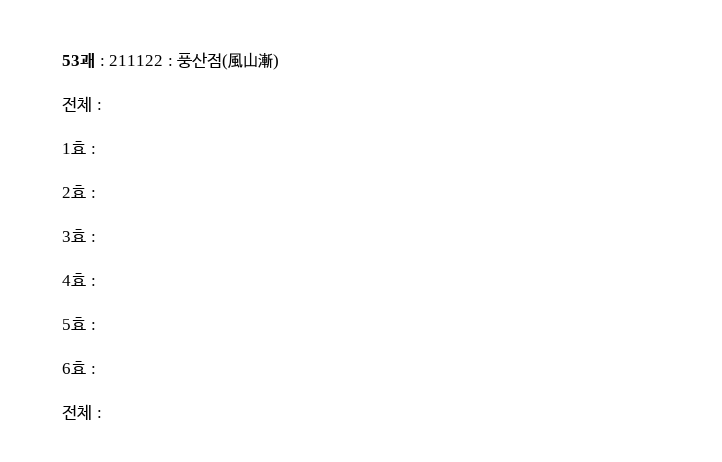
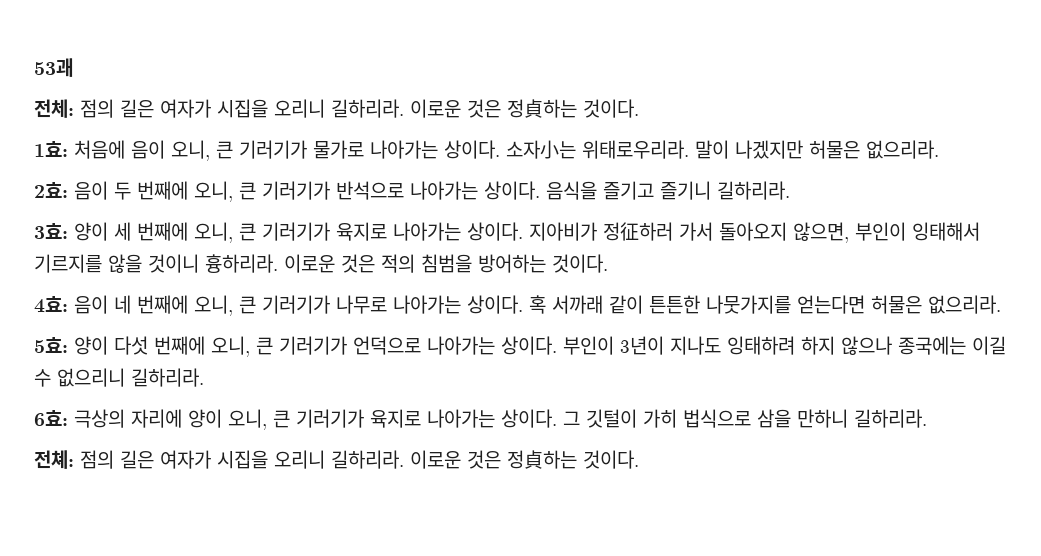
[99,52,280,70] [62,96,102,112] [62,141,96,154] [62,185,96,198] [62,229,96,242] [62,273,96,286] [62,317,96,330] [62,361,96,374] [62,404,102,420] : 211122 : 풍산점(風山漸) // 전체 : // 1효 : // 2효 : // 3효 : // 4효 : // 5효 : // 6효 : // 전체 : -> [34,99,639,118] [34,140,939,161] [34,181,790,202] [34,222,980,243] [34,254,608,273] [34,295,1001,316] [34,336,1006,357] [34,368,204,387] [34,409,927,430] [34,450,639,469] // 전체: 점의 길은 여자가 시집을 오리니 길하리라. 이로운 것은 정貞하는 것이다. // 1효: 처음에 음이 오니, 큰 기러기가 물가로 나아가는 상이다. 소자小는 위태로우리라. 말이 나겠지만 허물은 없으리라. // 2효: 음이 두 번째에 오니, 큰 기러기가 반석으로 나아가는 상이다. 음식을 즐기고 즐기니 길하리라. // 3효: 양이 세 번째에 오니, 큰 기러기가 육지로 나아가는 상이다. 지아비가 정征하러 가서 돌아오지 않으면, 부인이 잉태해서 기르지를 않을 것이니 흉하리라. 이로운 것은 적의 침범을 방어하는 것이다. // 4효: 음이 네 번째에 오니, 큰 기러기가 나무로 나아가는 상이다. 혹 서까래 같이 튼튼한 나뭇가지를 얻는다면 허물은 없으리라. // 5효: 양이 다섯 번째에 오니, 큰 기러기가 언덕으로 나아가는 상이다. 부인이 3년이 지나도 잉태하려 하지 않으나 종국에는 이길 수 없으리니 길하리라. // 6효: 극상의 자리에 양이 오니, 큰 기러기가 육지로 나아가는 상이다. 그 깃털이 가히 법식으로 삼을 만하니 길하리라. // 전쳬: 점의 길은 여자가 시집을 오리니 길하리라. 이로운 것은 정貞하는 것이다.

